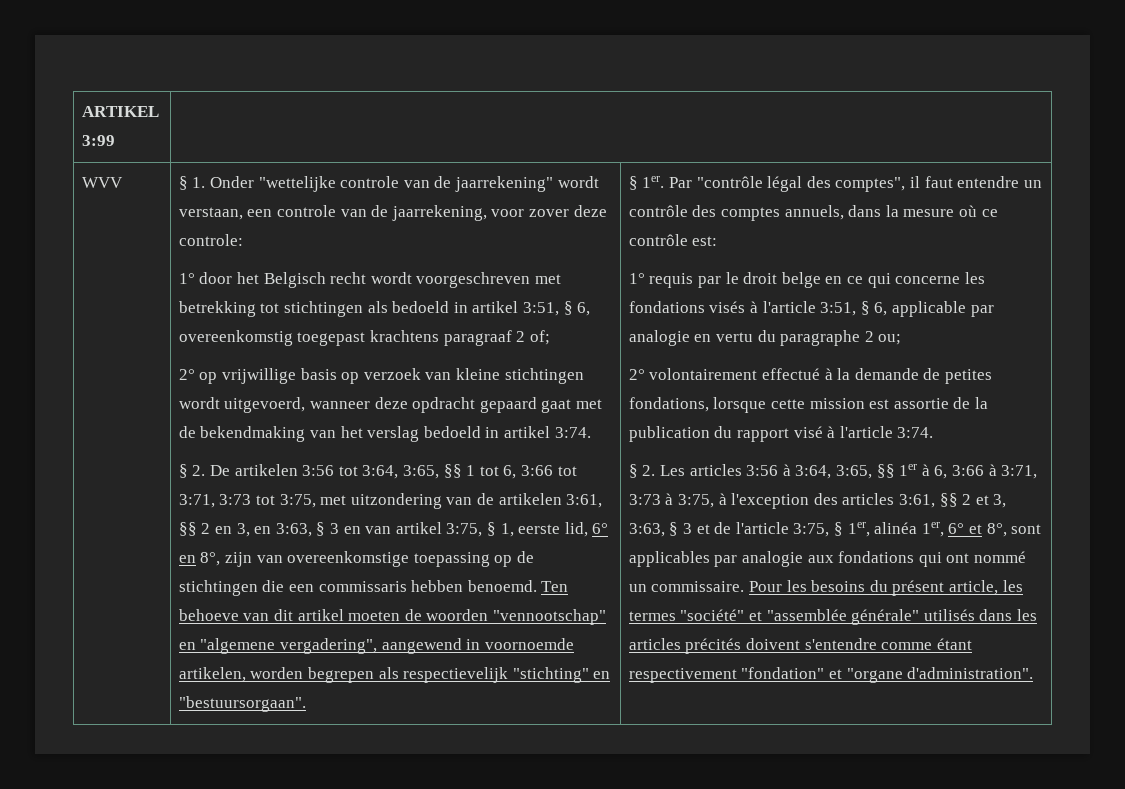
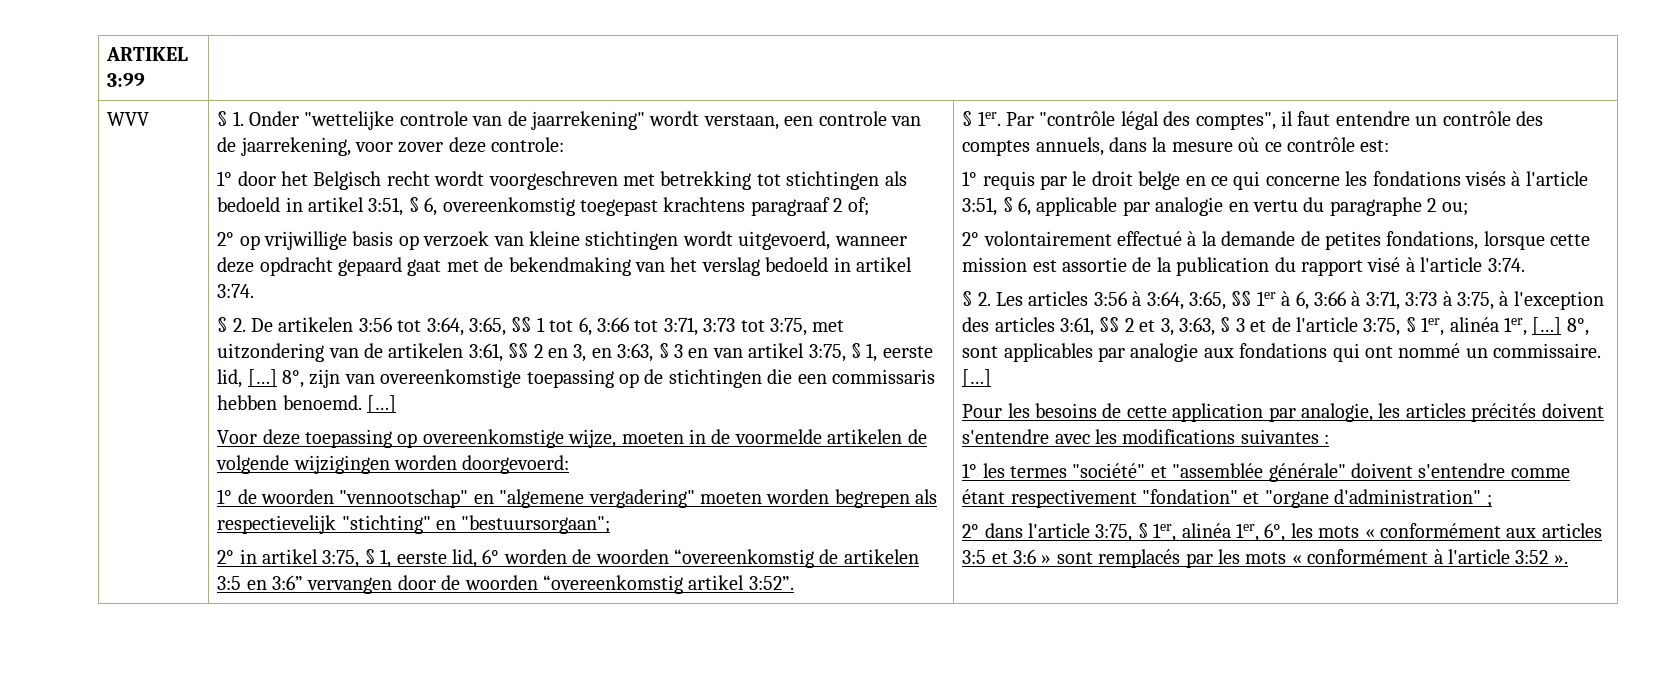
[592,523,609,534] [178,555,196,563] 6° en -> [247,369,277,387] […]
[541,581,569,592] [178,609,401,621] Ten behoeve van dit artikel moeten -> [367,395,397,413] [217,429,927,448] [216,455,570,474] [217,489,233,504] […] // Voor deze toepassing op overeenkomstige wijze, moeten in de voormelde artikelen de volgende wijzigingen worden doorgevoerd: // 1°
[280,638,574,654] [178,667,246,682] vergadering", aangewend in voornoemde artikelen, -> [588,489,763,508] vergadering" moeten
[178,696,306,712] "bestuursorgaan". -> [461,515,611,534] [217,549,919,568] [217,575,794,594] "bestuursorgaan"; // 2° in artikel 3:75, § 1, eerste lid, 6° worden de woorden “overeenkomstig de artikelen 3:5 en 3:6” vervangen door de woorden “overeenkomstig artikel 3:52”.
[948,523,982,534] 6° et -> [1532,317,1562,335] […]
(745, 586) none -> [962,369,992,387] […] //
[869,580,999,596] du présent article, -> [1102,403,1604,422] [962,429,1330,444] [962,463,978,478] de cette application par analogie, les articles précités doivent s'entendre avec les modifications suivantes : // 1°
[923,609,1038,621] [628,638,742,654] utilisés dans les articles précités -> (1346, 472) none
[907,667,1034,679] d'administration". -> [1334,489,1492,508] [962,523,1602,542] [962,549,1568,568] d'administration" ; // 2° dans l'article 3:75, § 1er, alinéa 1er, 6°, les mots « conformément aux articles 3:5 et 3:6 » sont remplacés par les mots « conformément à l'article 3:52 ».

